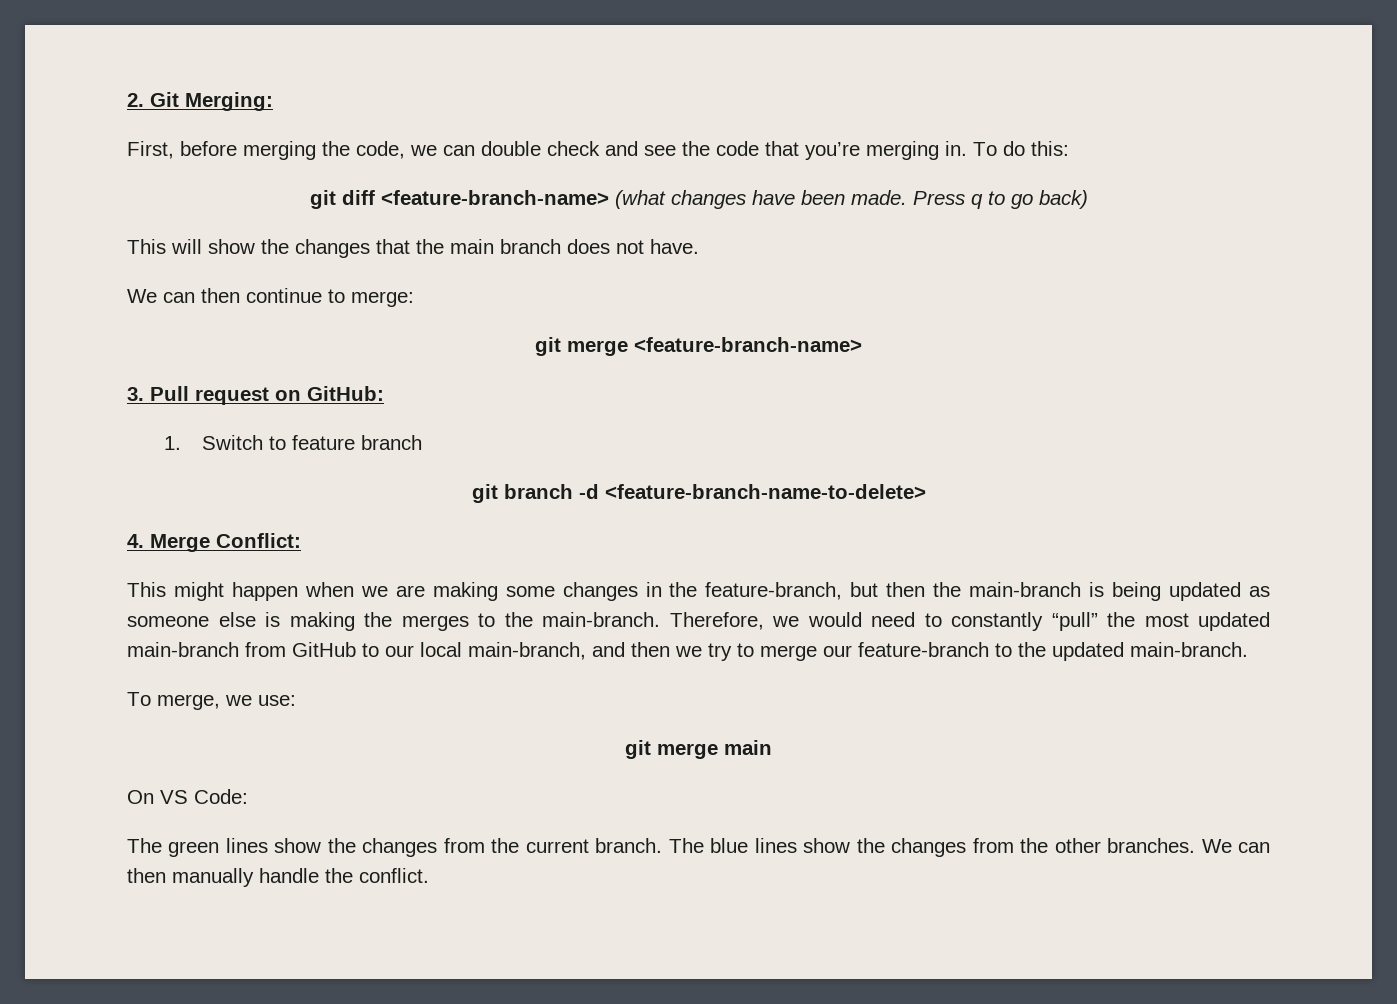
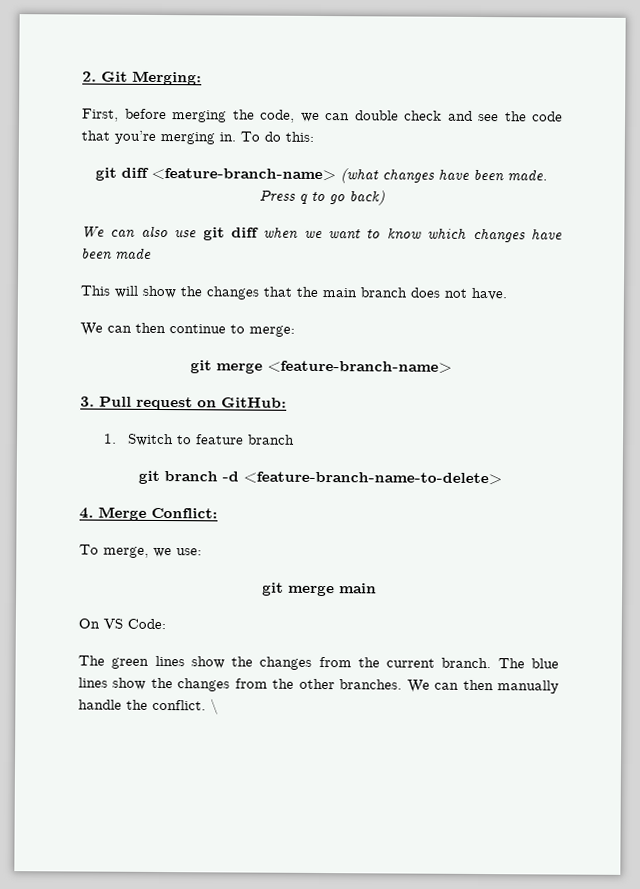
(1088, 199) none -> [81,225,563,243] [81,247,152,260] // We can also use git diff when we want to know which changes have been made
[127,582,1270,601] [127,612,1270,631] [127,642,1248,661] // This might happen when we are making some changes in the feature-branch, but then the main-branch is being updated as someone else is making the merges to the main-branch. Therefore, we would need to constantly “pull” the most updated main-branch from GitHub to our local main-branch, and then we try to merge our feature-branch to the updated main-branch. -> (218, 513) none
(429, 875) none -> [210,698,219,715] \

